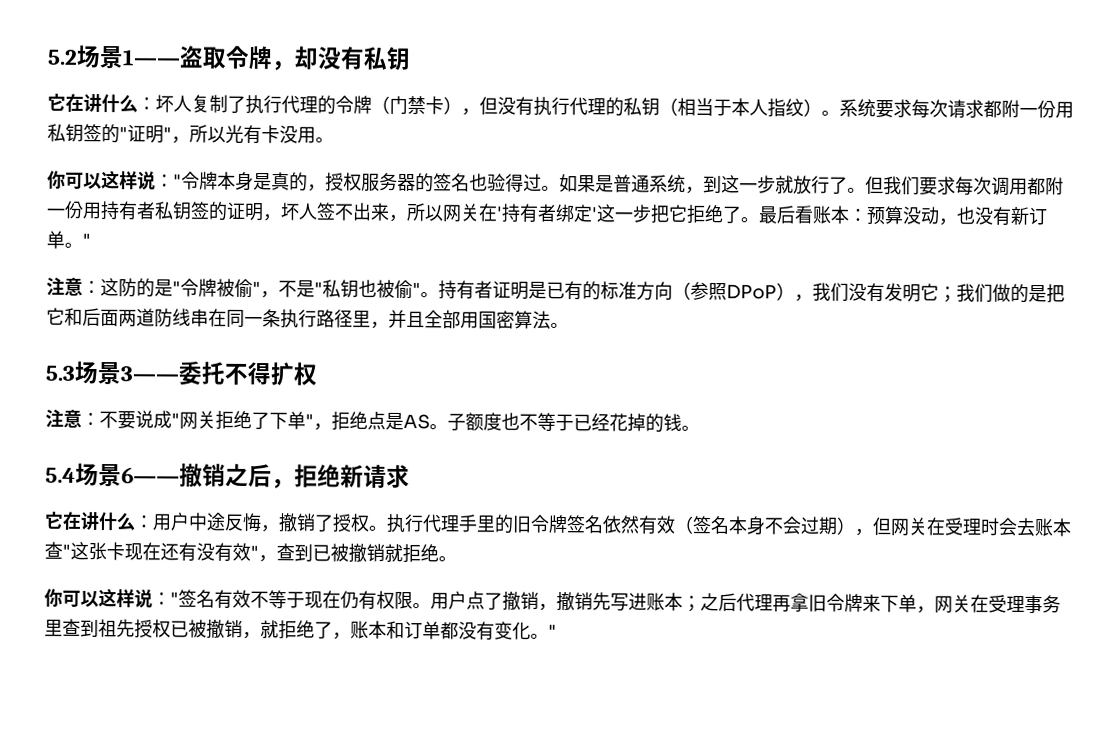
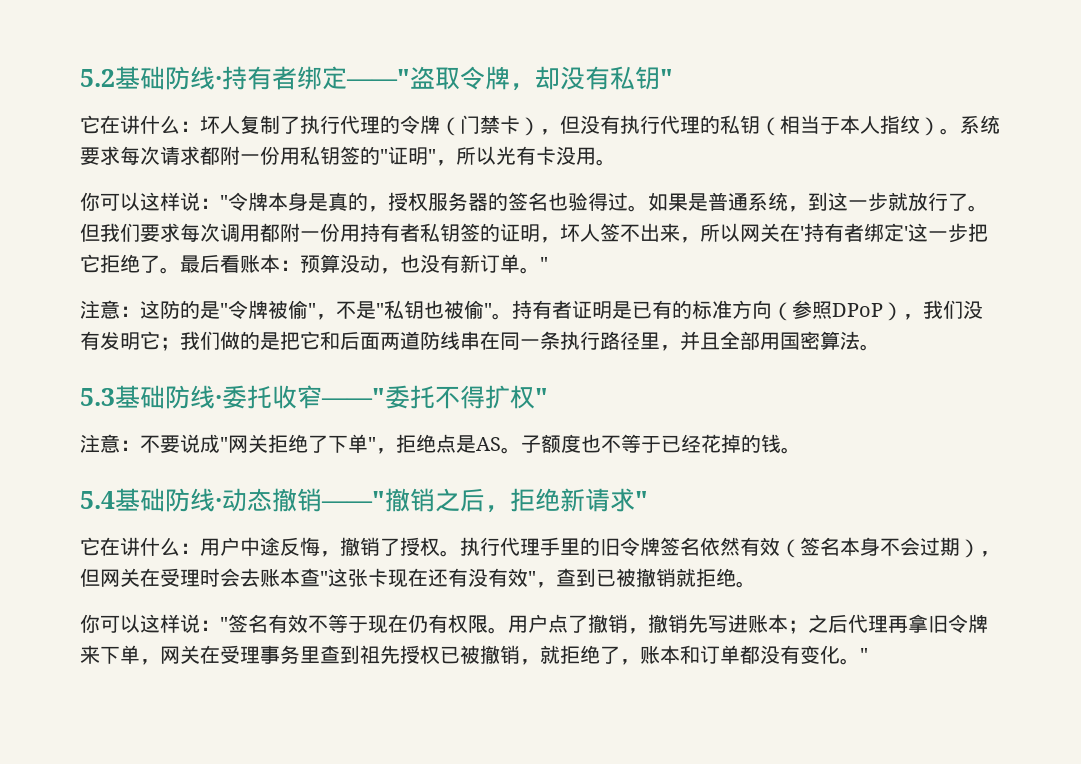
[76,44,181,69] 场景1—— -> [115,66,410,90] 基础防线·持有者绑定——"
(411, 59) none -> [660,69,673,87] "
[74,360,179,385] 场景3—— -> [115,385,385,409] 基础防线·委托收窄——"
(318, 374) none -> [535,388,548,406] "
[75,462,180,487] 场景6—— -> [115,488,385,512] 基础防线·动态撤销——"
(410, 476) none -> [635,491,648,509] "

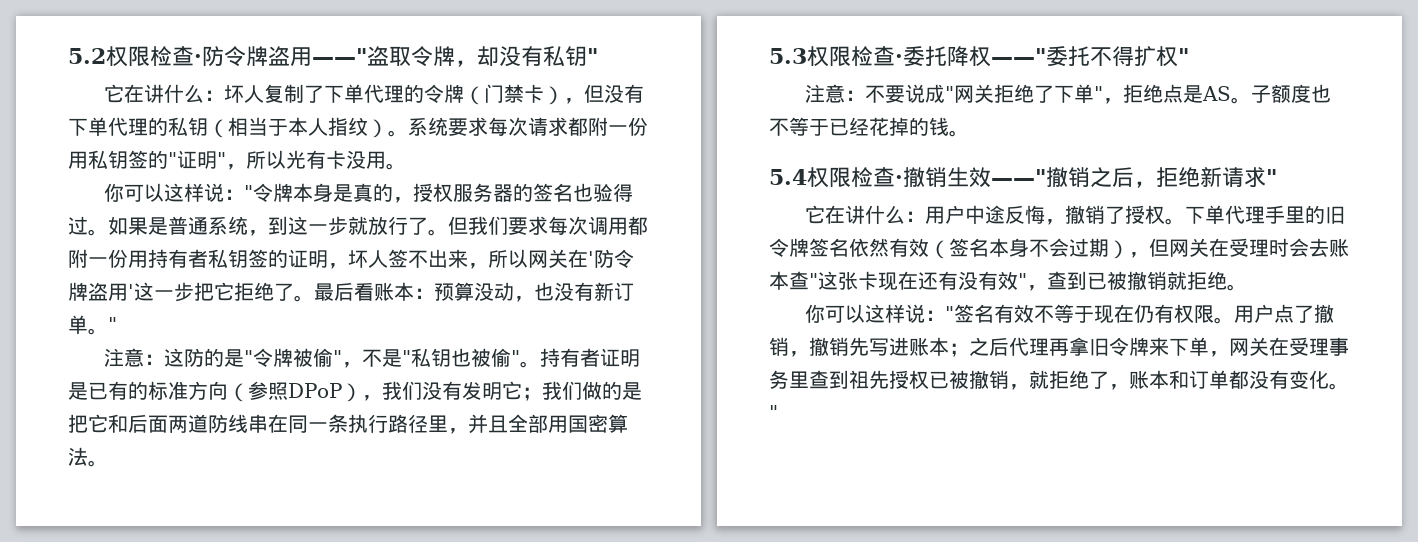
[115,66,347,90] 基础防线·持有者绑定 -> [106,46,312,67] 权限检查·防令牌盗用
[300,115,340,134] 执行 -> [323,84,364,103] 下单
[620,115,660,134] 执行 -> [68,117,108,136] 下单
[804,223,904,242] 持有者绑定 -> [594,249,634,268] [68,282,128,301] 防令牌盗用
[115,385,215,409] 基础防线 -> [807,46,895,67] 权限检查
[272,385,322,409] 收窄 -> [947,46,991,67] 降权
[115,488,322,512] 基础防线·动态撤销 -> [807,167,991,188] 权限检查·撤销生效
[460,537,500,556] 执行 -> [1184,205,1225,224] 下单

